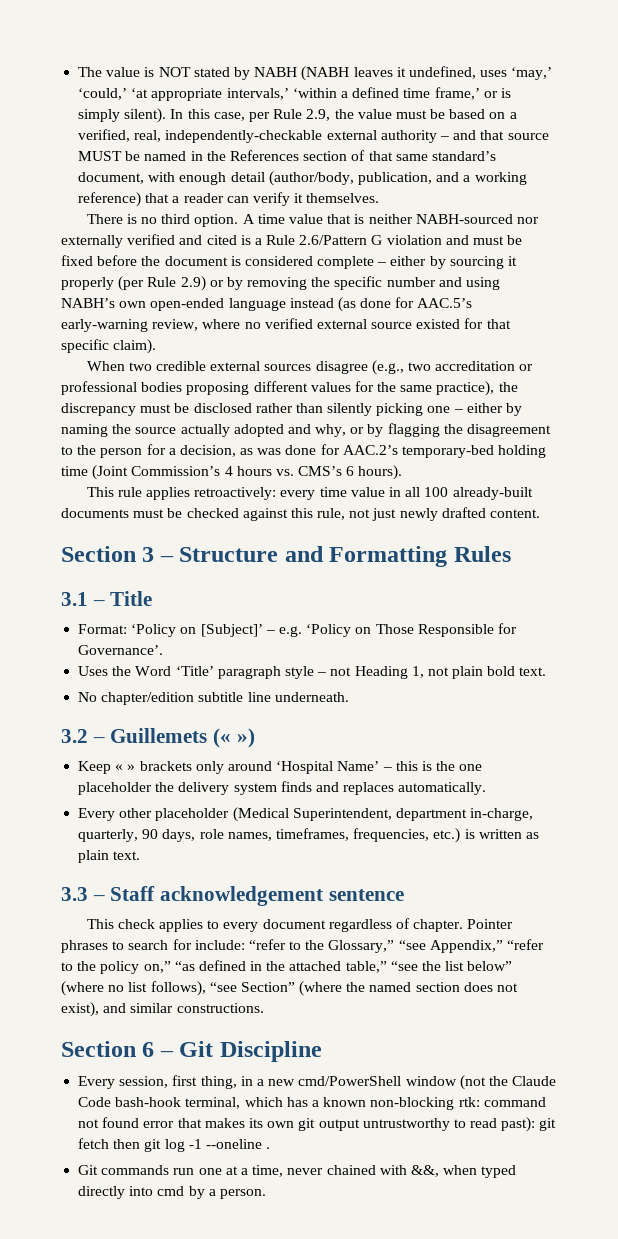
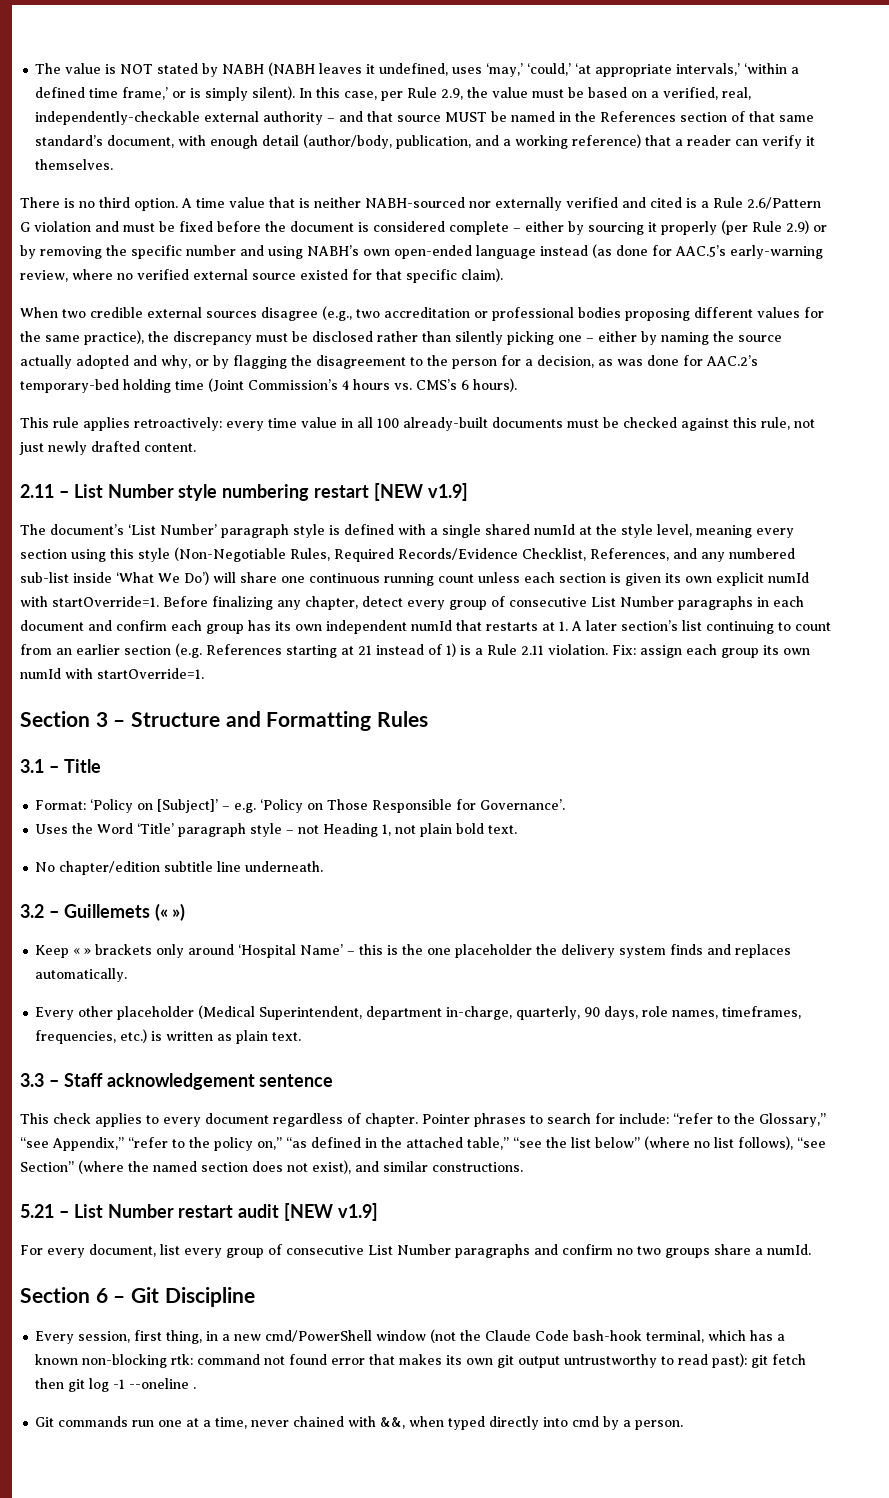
(541, 513) none -> [20,483,468,501] [20,524,794,538] [20,547,795,562] [20,571,809,586] [20,596,804,610] [20,620,831,634] [20,643,810,658] [20,668,204,679] // 2.11 – List Number style numbering restart [NEW v1.9] // The document’s ‘List Number’ paragraph style is defined with a single shared numId at the style level, meaning every section using this style (Non-Negotiable Rules, Required Records/Evidence Checklist, References, and any numbered sub-list inside ‘What We Do’) will share one continuous running count unless each section is given its own explicit numId with startOverride=1. Before finalizing any chapter, detect every group of consecutive List Number paragraphs in each document and confirm each group has its own independent numId that restarts at 1. A later section’s list continuing to count from an earlier section (e.g. References starting at 21 instead of 1) is a Rule 2.11 violation. Fix: assign each group its own numId with startOverride=1.
(264, 1008) none -> [20,1203,379,1221] [20,1244,811,1258] // 5.21 – List Number restart audit [NEW v1.9] // For every document, list every group of consecutive List Number paragraphs and confirm no two groups share a numId.

